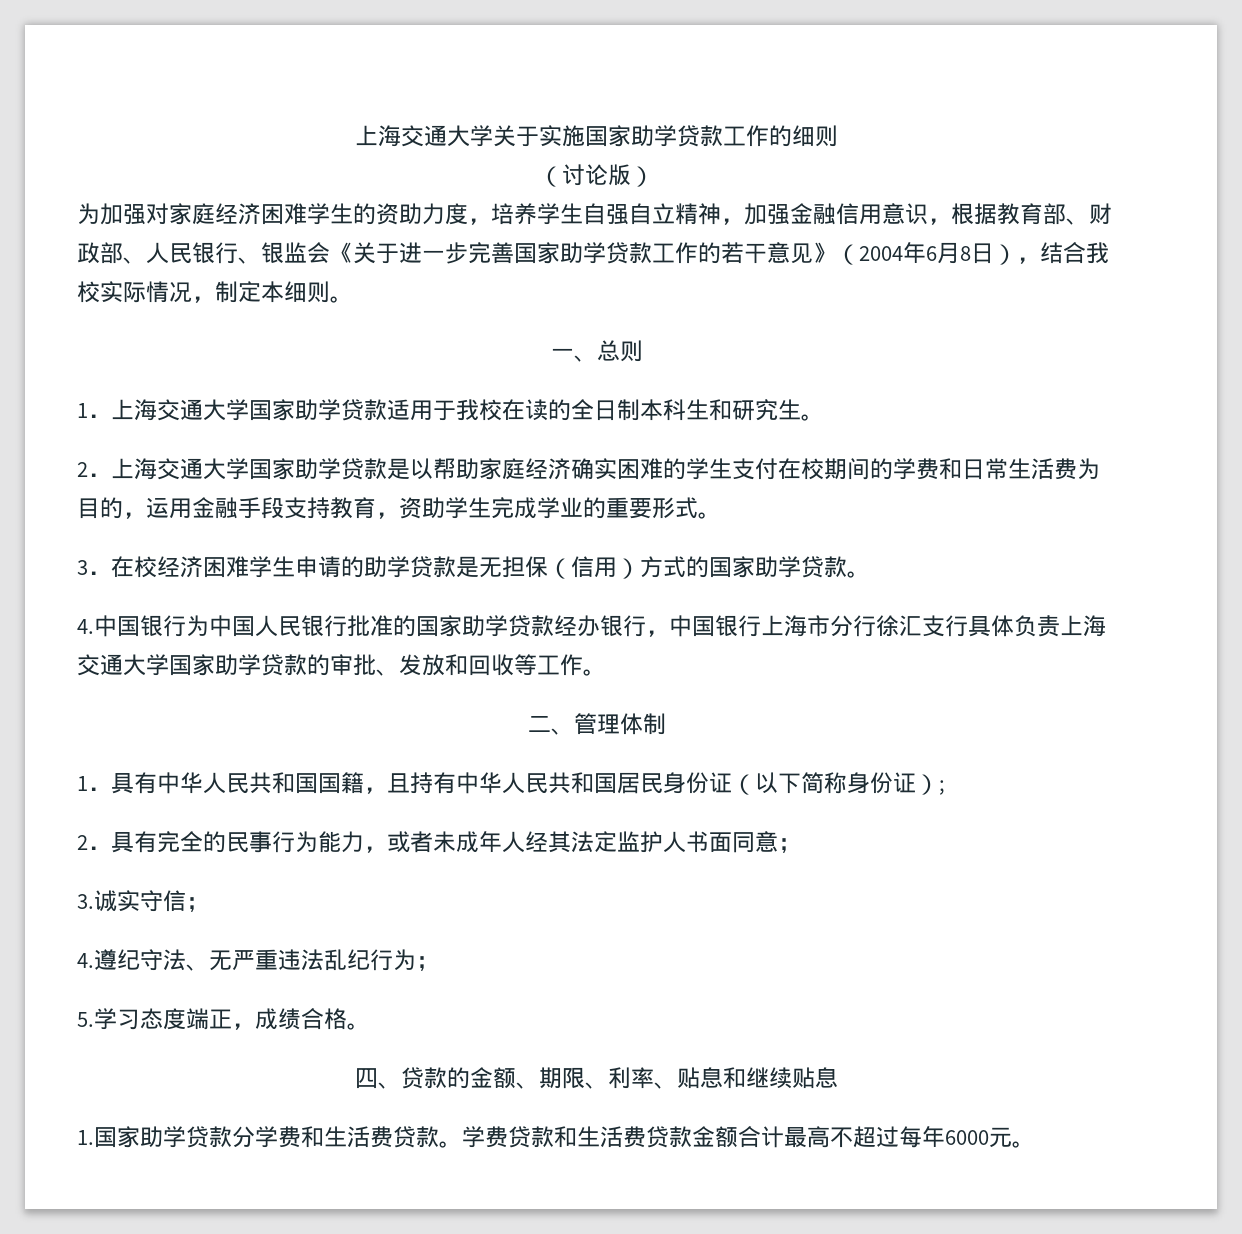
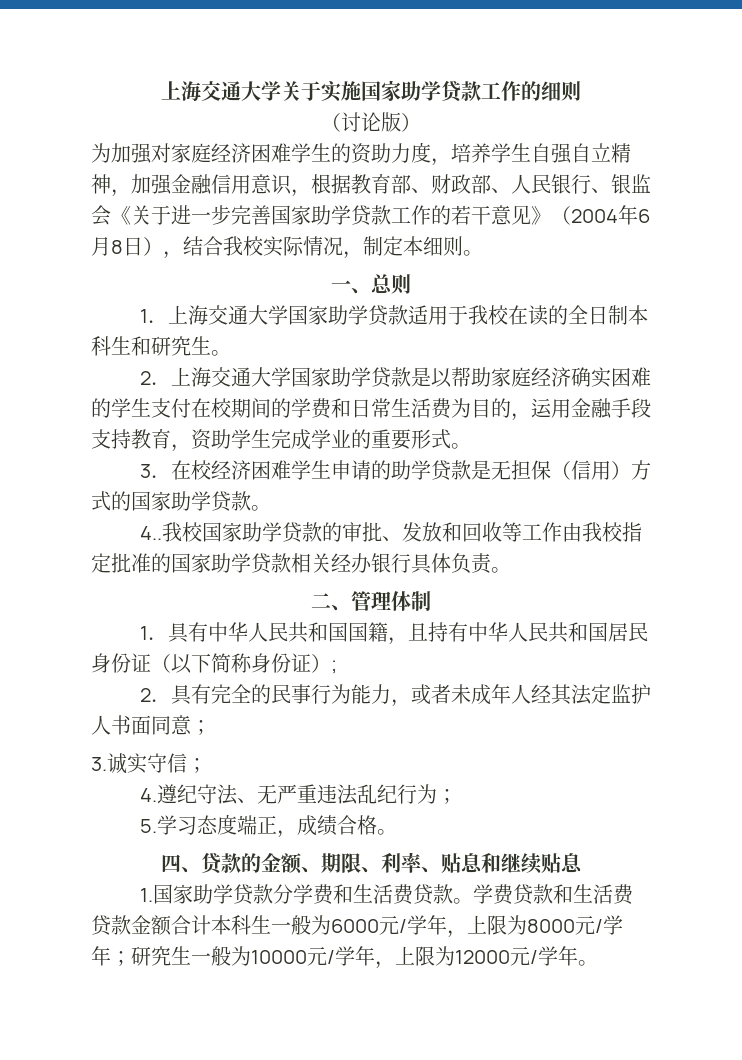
[77,615,1106,637] [77,654,169,676] 4.中国银行为中国人民银行批准的国家助学贷款经办银行，中国银行上海市分行徐汇支行具体负责上海交通大学 -> [139,522,203,542] 4..我校
(583, 665) none -> [561,522,642,542] [91,553,492,574] 由我校指定批准的国家助学贷款相关经办银行具体负责
[784,1126,1012,1148] 最高不超过每年6000元 -> [211,915,623,938] [91,946,578,969] 本科生一般为6000元/学年，上限为8000元/学年；研究生一般为10000元/学年，上限为12000元/学年

